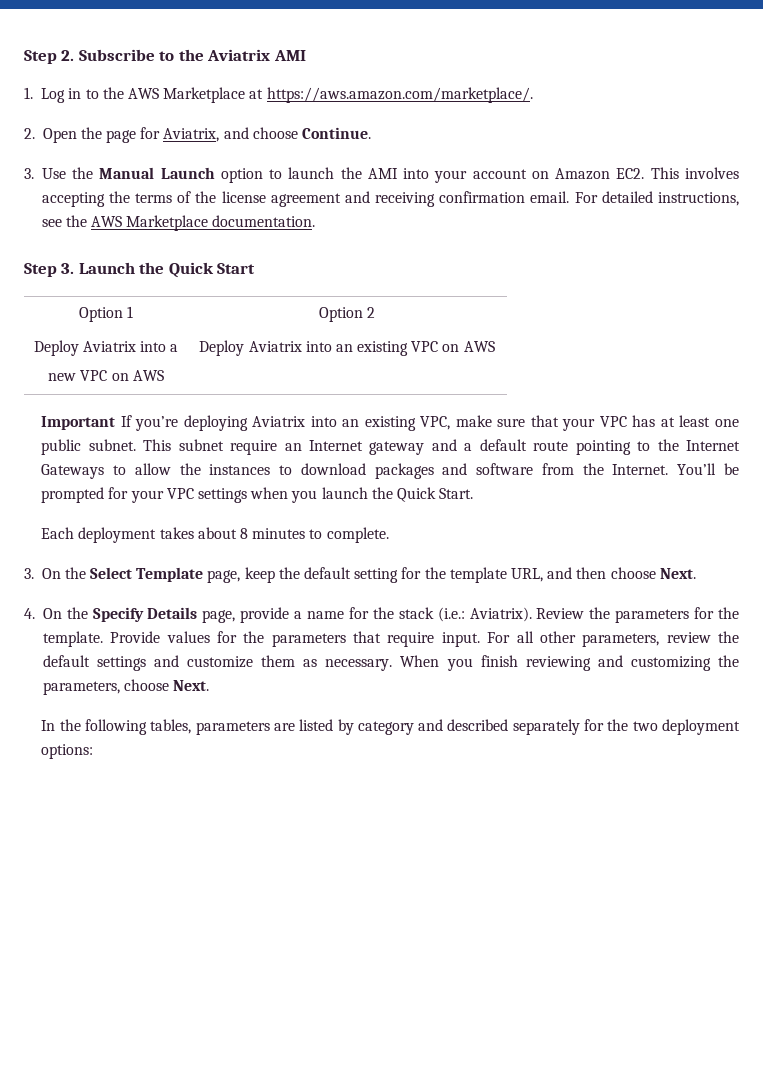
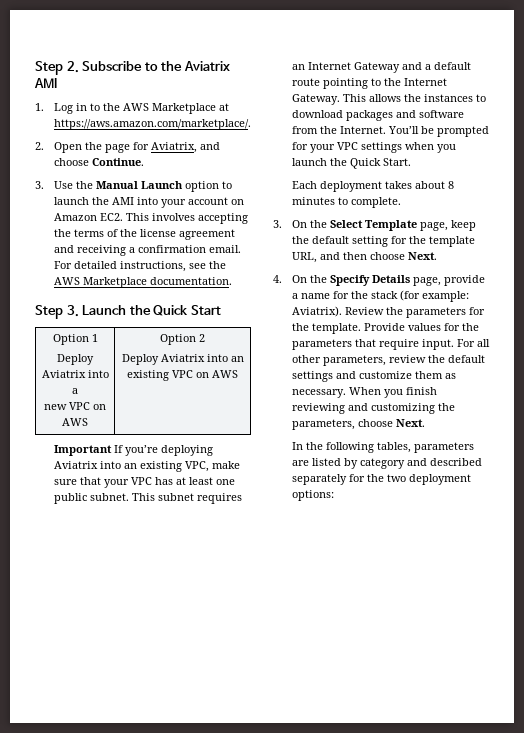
(436, 199) none -> [128,247,135,253] a
[230,440,278,455] require -> [196,493,242,504] requires
[369,441,425,455] gateway -> [353,62,400,73] Gateway
[41,463,171,479] Gateways to allow -> [291,94,401,105] Gateway. This allows
[437,607,465,622] (i.e.: -> [399,290,469,302] (for example:

